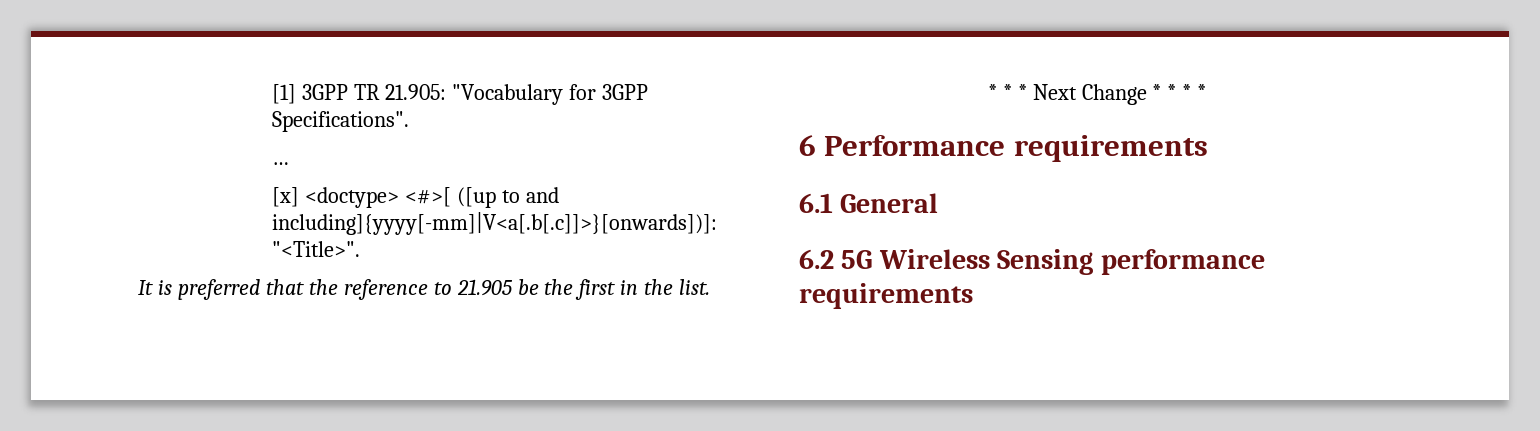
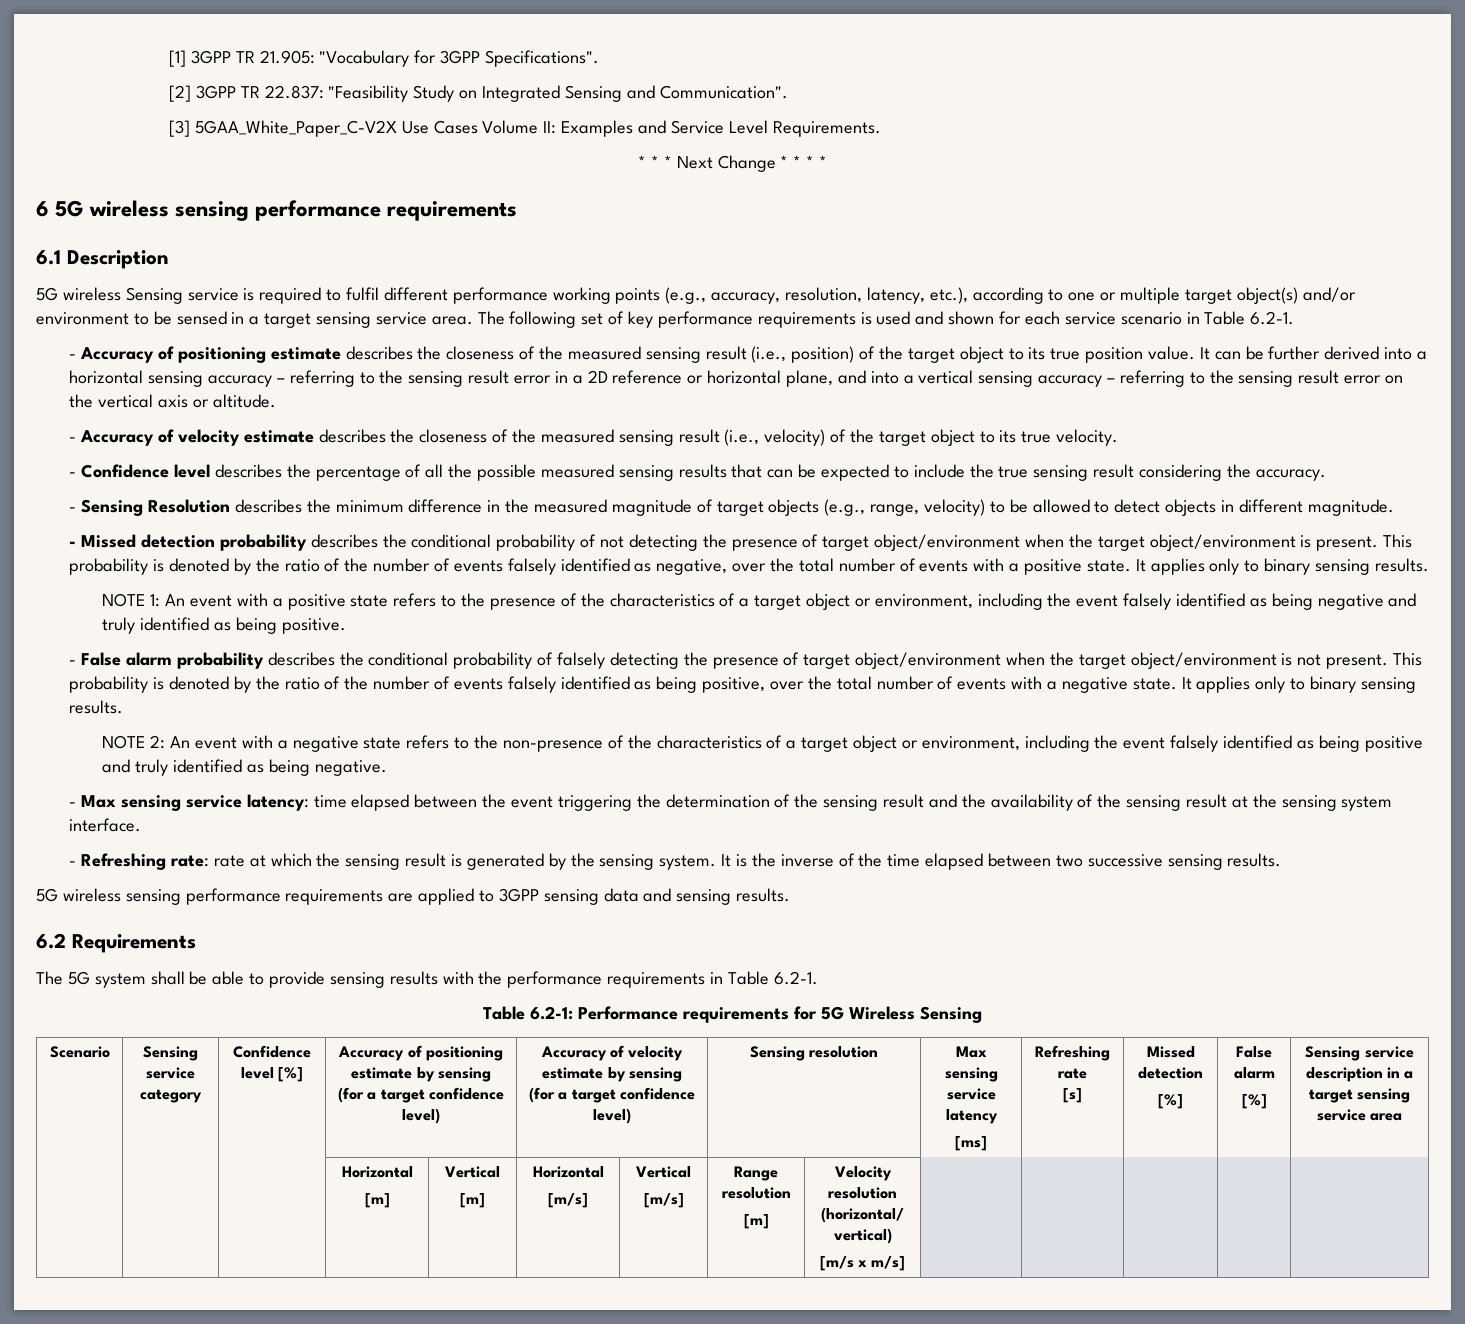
[271,162,289,165] [271,187,559,208] [271,212,717,235] [271,241,360,257] [138,279,711,300] … // [x] <doctype> <#>[ ([up to and including]{yyyy[-mm]|V<a[.b[.c]]>}[onwards])]: "<Title>". // It is preferred that the reference to 21.905 be the first in the list. -> [168,85,788,102] [168,120,881,137] [2] 3GPP TR 22.837: "Feasibility Study on Integrated Sensing and Communication". // [3] 5GAA_White_Paper_C-V2X Use Cases Volume II: Examples and Service Level Requirements.
[824,135,1208,162] [799,193,939,213] [799,249,1265,275] [799,283,973,309] Performance requirements // 6.1 General // 6.2 5G Wireless Sensing performance requirements -> [55,200,518,221] [36,250,169,269] [36,287,1356,304] [36,311,1295,328] [69,346,1428,363] [69,370,1404,387] [69,394,276,408] [69,429,1119,446] [69,464,1326,481] [69,499,1394,516] [69,534,1413,551] [69,558,1429,575] [102,593,1417,610] [102,617,346,634] [69,652,1423,669] [69,676,1416,693] [69,700,124,714] [102,735,1423,752] [102,759,387,776] [69,794,1393,811] [69,818,142,832] [69,853,1282,870] [36,888,791,905] [36,933,196,953] [36,971,818,988] [483,1006,982,1023] [49,1046,110,1058] [143,1046,198,1061] [146,1067,195,1079] [140,1089,202,1103] [233,1045,311,1058] [240,1067,304,1082] [338,1045,503,1061] [351,1067,491,1082] [338,1087,504,1103] [401,1108,440,1124] [540,1045,684,1061] [542,1067,682,1082] [529,1087,695,1103] [593,1108,631,1124] [749,1046,879,1061] [955,1046,987,1058] [944,1067,998,1082] [946,1088,996,1100] [945,1109,998,1124] [955,1136,987,1151] [1035,1045,1110,1061] [1058,1068,1087,1079] [1063,1088,1082,1103] [1146,1046,1195,1058] [1138,1067,1203,1079] [1158,1094,1183,1109] [1236,1046,1272,1058] [1233,1067,1275,1079] [1241,1094,1267,1109] [1305,1046,1414,1061] [1305,1067,1414,1082] [1308,1088,1411,1103] [1316,1109,1403,1121] [341,1166,413,1178] [364,1193,390,1208] [445,1166,500,1178] [460,1193,485,1208] [532,1166,604,1178] [548,1193,588,1208] [636,1166,691,1178] [643,1193,684,1208] [734,1166,778,1181] [721,1187,791,1199] [743,1214,769,1229] [834,1166,892,1181] [828,1187,897,1199] [821,1207,904,1223] [833,1228,892,1244] [819,1256,906,1271] 5G wireless sensing performance requirements // 6.1 Description // 5G wireless Sensing service is required to fulfil different performance working points (e.g., accuracy, resolution, latency, etc.), according to one or multiple target object(s) and/or environment to be sensed in a target sensing service area. The following set of key performance requirements is used and shown for each service scenario in Table 6.2-1. // - Accuracy of positioning estimate describes the closeness of the measured sensing result (i.e., position) of the target object to its true position value. It can be further derived into a horizontal sensing accuracy – referring to the sensing result error in a 2D reference or horizontal plane, and into a vertical sensing accuracy – referring to the sensing result error on the vertical axis or altitude. // - Accuracy of velocity estimate describes the closeness of the measured sensing result (i.e., velocity) of the target object to its true velocity. // - Confidence level describes the percentage of all the possible measured sensing results that can be expected to include the true sensing result considering the accuracy. // - Sensing Resolution describes the minimum difference in the measured magnitude of target objects (e.g., range, velocity) to be allowed to detect objects in different magnitude. // - Missed detection probability describes the conditional probability of not detecting the presence of target object/environment when the target object/environment is present. This probability is denoted by the ratio of the number of events falsely identified as negative, over the total number of events with a positive state. It applies only to binary sensing results. // NOTE 1: An event with a positive state refers to the presence of the characteristics of a target object or environment, including the event falsely identified as being negative and truly identified as being positive. // - False alarm probability describes the conditional probability of falsely detecting the presence of target object/environment when the target object/environment is not present. This probability is denoted by the ratio of the number of events falsely identified as being positive, over the total number of events with a negative state. It applies only to binary sensing results. // NOTE 2: An event with a negative state refers to the non-presence of the characteristics of a target object or environment, including the event falsely identified as being positive and truly identified as being negative. // - Max sensing service latency: time elapsed between the event triggering the determination of the sensing result and the availability of the sensing result at the sensing system interface. // - Refreshing rate: rate at which the sensing result is generated by the sensing system. It is the inverse of the time elapsed between two successive sensing results. // 5G wireless sensing performance requirements are applied to 3GPP sensing data and sensing results. // 6.2 Requirements // The 5G system shall be able to provide sensing results with the performance requirements in Table 6.2-1. // Table 6.2-1: Performance requirements for 5G Wireless Sensing // Scenario | Sensing service category | Confidence level [%] | Accuracy of positioning estimate by sensing (for a target confidence level) | Accuracy of velocity estimate by sensing (for a target confidence level) | Sensing resolution | Max sensing service latency // [ms] | Refreshing rate // [s] | Missed detection // [%] | False alarm // [%] | Sensing service description in a target sensing service area // | | | Horizontal // [m] | Vertical // [m] | Horizontal // [m/s] | Vertical // [m/s] | Range resolution // [m] | Velocity resolution (horizontal/ vertical) // [m/s x m/s] | | | | |

